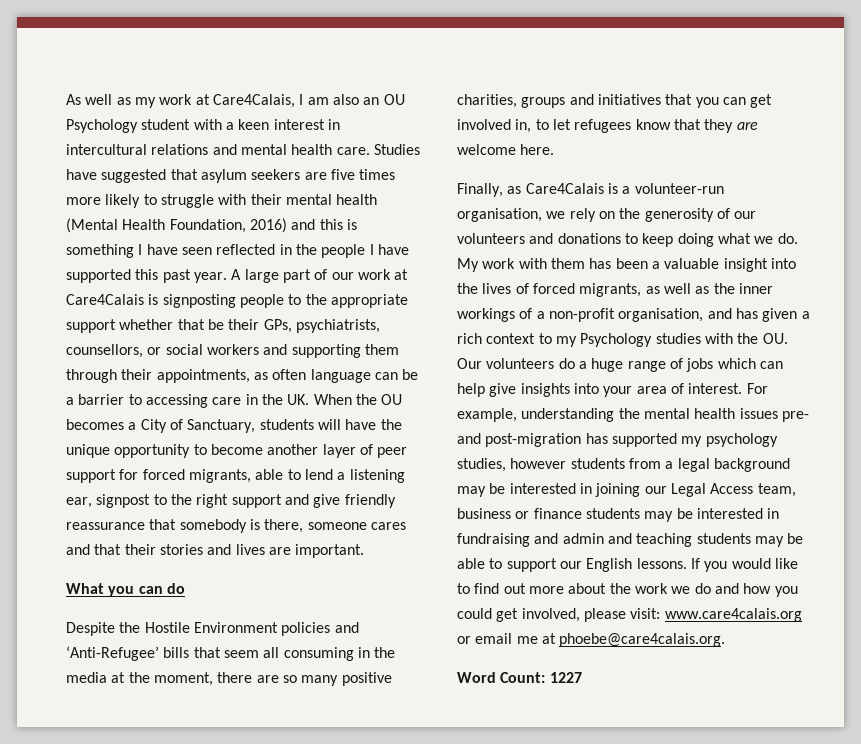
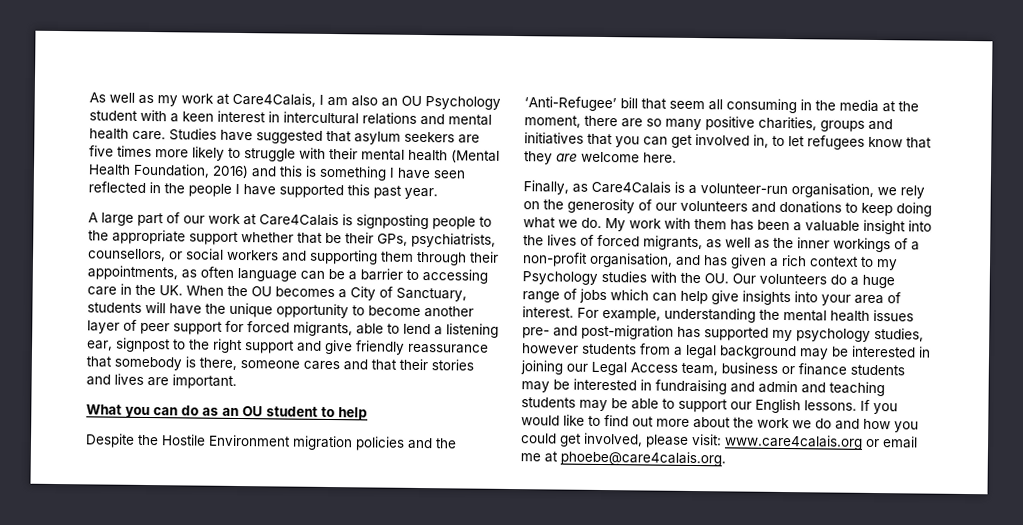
(227, 277) none -> (438, 193) //
(185, 588) none -> [202,406,368,421] as an OU student to help
(278, 627) none -> [292,435,353,451] migration
[66,646,190,661] ‘Anti-Refugee’ bills -> [435,438,457,449] [524,96,638,112] the ‘Anti-Refugee’ bill
[457,672,582,683] // Word Count: 1227 -> (726, 458) none

